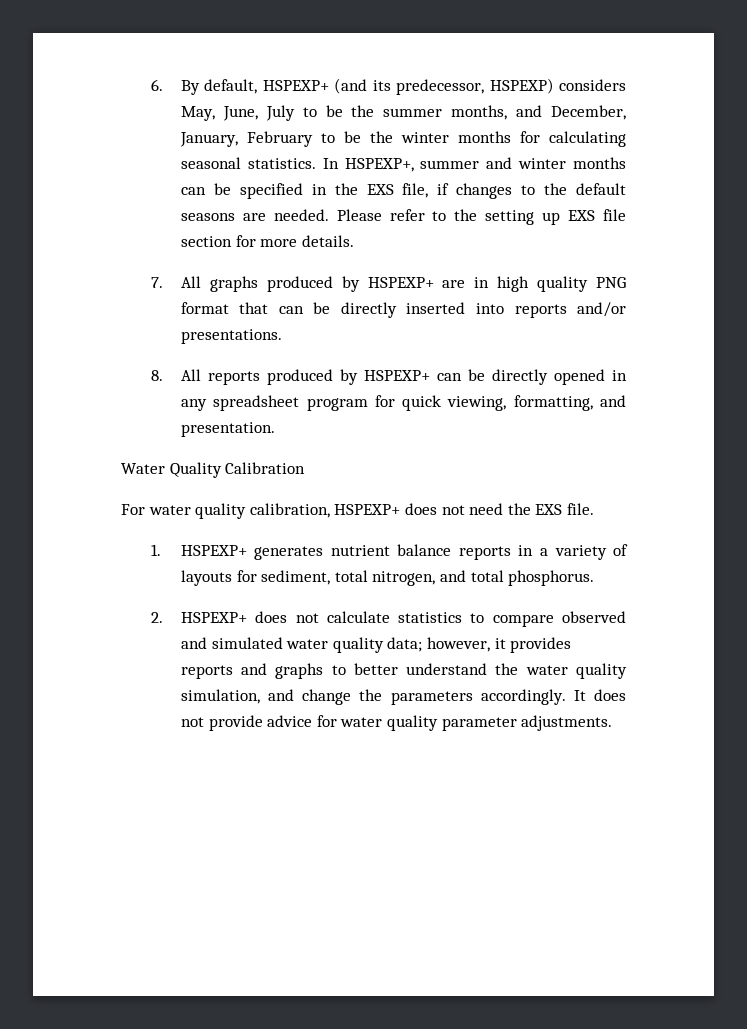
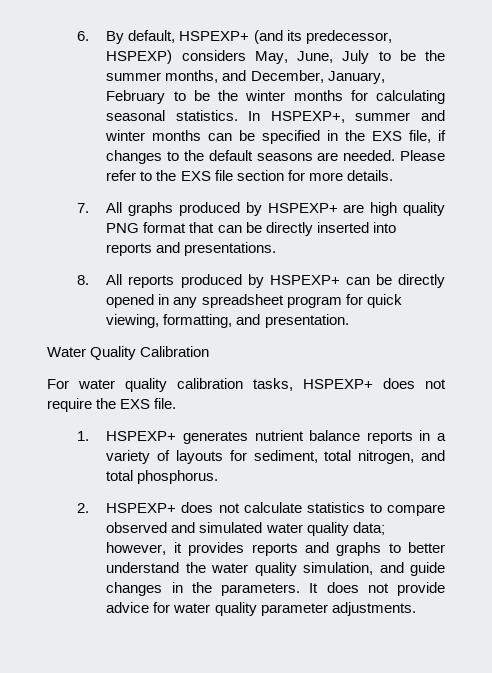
[485,210,561,225] setting up -> (177, 175) none
[474,277,490,288] in -> (365, 208) none
[576,302,626,317] and/or -> [156,242,181,253] and
[249,503,504,518] calibration, HSPEXP+ does not need -> [177,378,446,391] [47,398,92,412] calibration tasks, HSPEXP+ does not require
[302,689,566,705] change the parameters accordingly. -> [409,562,445,576] [106,582,301,596] guide changes in the parameters.

